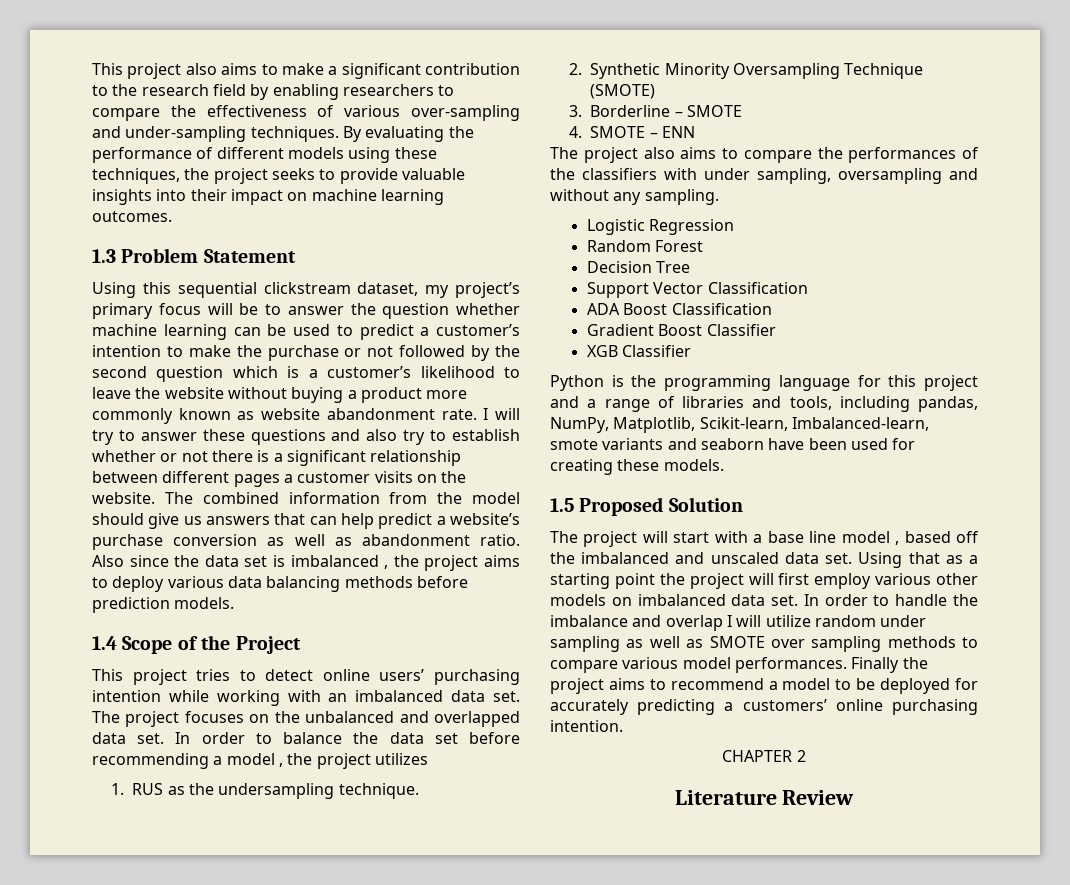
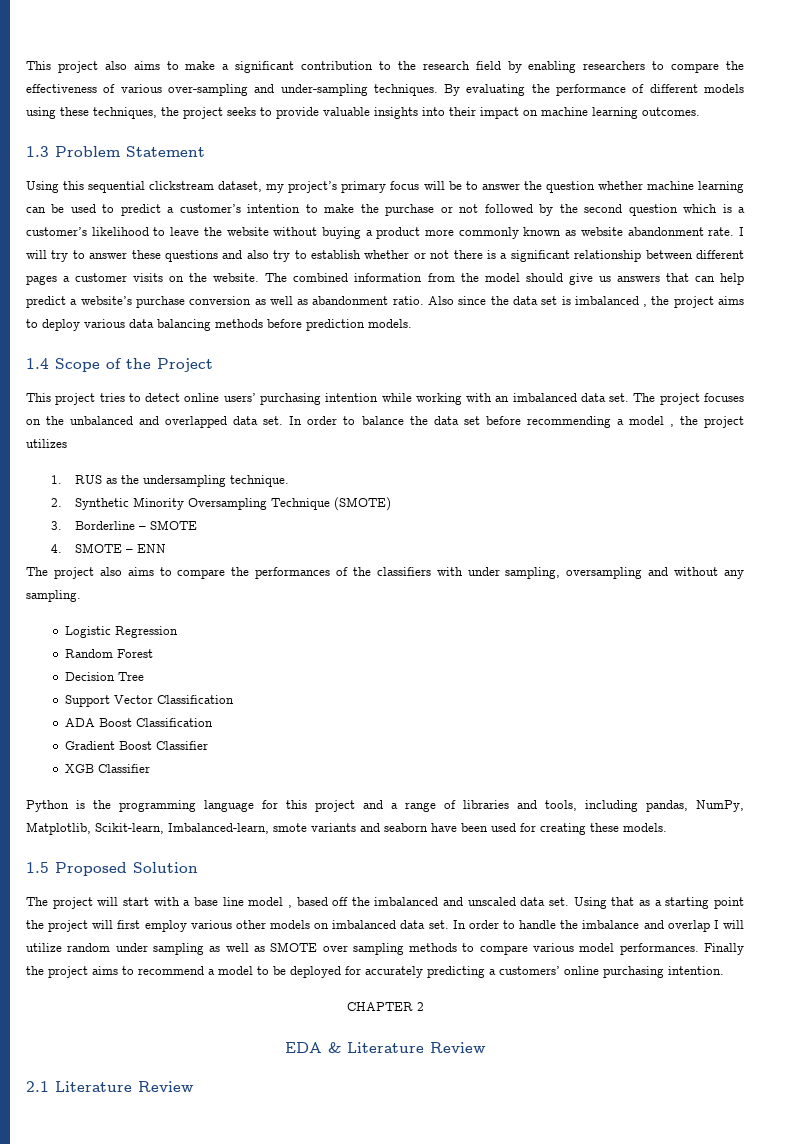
[674,790,855,805] Literature Review -> [284,1042,486,1053] [26,1081,194,1092] EDA & Literature Review // 2.1 Literature Review

